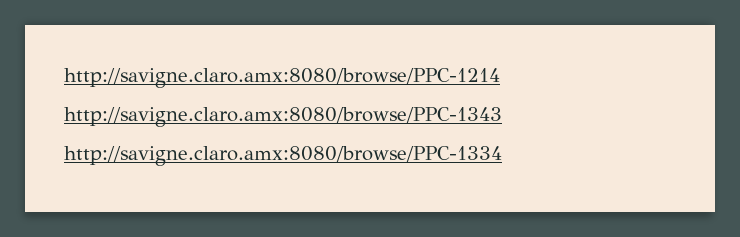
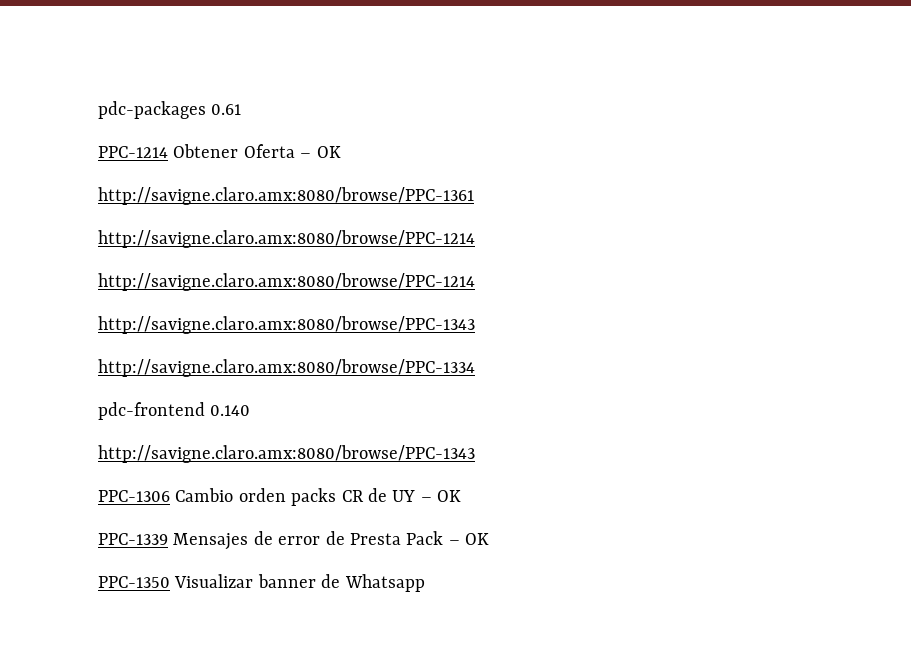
[64,68,500,88] [64,107,502,127] [64,146,502,166] http://savigne.claro.amx:8080/browse/PPC-1214 // http://savigne.claro.amx:8080/browse/PPC-1343 // http://savigne.claro.amx:8080/browse/PPC-1334 -> [98,101,242,119] [98,144,341,158] [98,187,474,205] [98,230,475,248] [98,273,475,291] [98,316,475,334] [98,359,475,377] [98,402,251,420] [98,445,475,463] [98,488,462,506] [98,531,490,550] [98,574,425,592] pdc-packages 0.61 // PPC-1214 Obtener Oferta – OK // http://savigne.claro.amx:8080/browse/PPC-1361 // http://savigne.claro.amx:8080/browse/PPC-1214 // http://savigne.claro.amx:8080/browse/PPC-1214 // http://savigne.claro.amx:8080/browse/PPC-1343 // http://savigne.claro.amx:8080/browse/PPC-1334 // pdc-frontend 0.140 // http://savigne.claro.amx:8080/browse/PPC-1343 // PPC-1306 Cambio orden packs CR de UY – OK // PPC-1339 Mensajes de error de Presta Pack – OK // PPC-1350 Visualizar banner de Whatsapp

